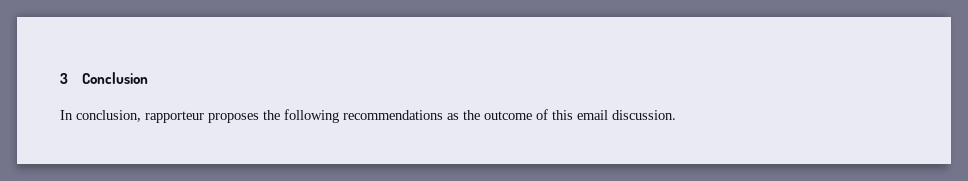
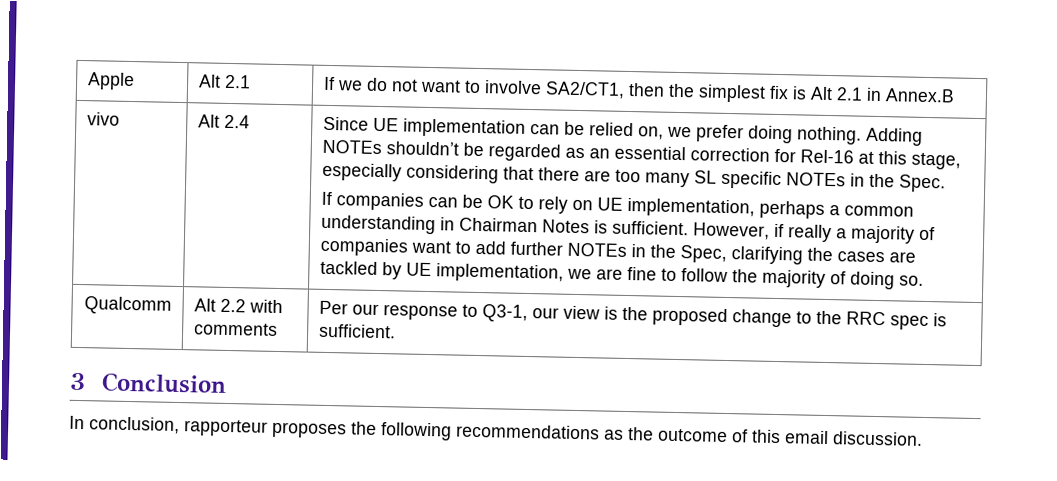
(60, 78) none -> [86,72,135,91] [198,74,251,89] [322,76,955,103] [86,112,120,126] [197,114,250,129] [322,116,923,146] [321,139,961,170] [321,162,946,193] [320,191,914,219] [320,214,935,244] [319,237,916,265] [319,260,924,290] [83,296,172,315] [193,298,283,314] [193,322,278,336] [318,300,947,331] [318,323,396,339] Apple | Alt 2.1 | If we do not want to involve SA2/CT1, then the simplest fix is Alt 2.1 in Annex.B // vivo | Alt 2.4 | Since UE implementation can be relied on, we prefer doing nothing. Adding NOTEs shouldn’t be regarded as an essential correction for Rel-16 at this stage, especially considering that there are too many SL specific NOTEs in the Spec. // If companies can be OK to rely on UE implementation, perhaps a common understanding in Chairman Notes is sufficient. However, if really a majority of companies want to add further NOTEs in the Spec, clarifying the cases are tackled by UE implementation, we are fine to follow the majority of doing so. // Qualcomm | Alt 2.2 with comments | Per our response to Q3-1, our view is the proposed change to the RRC spec is sufficient. //

